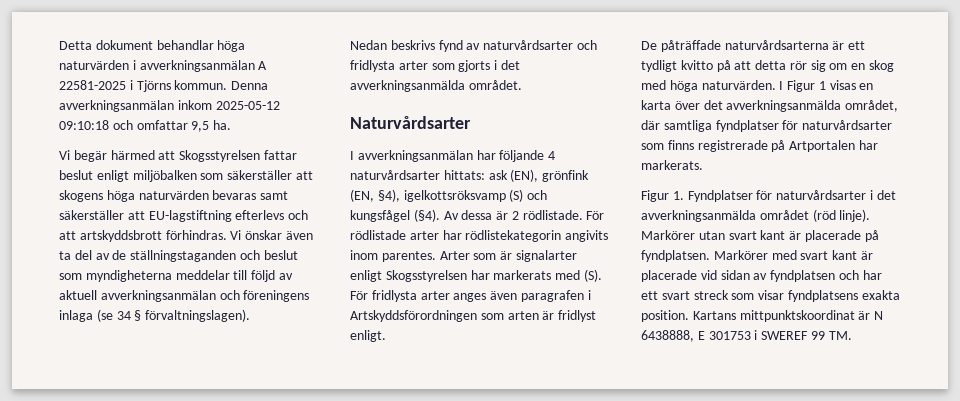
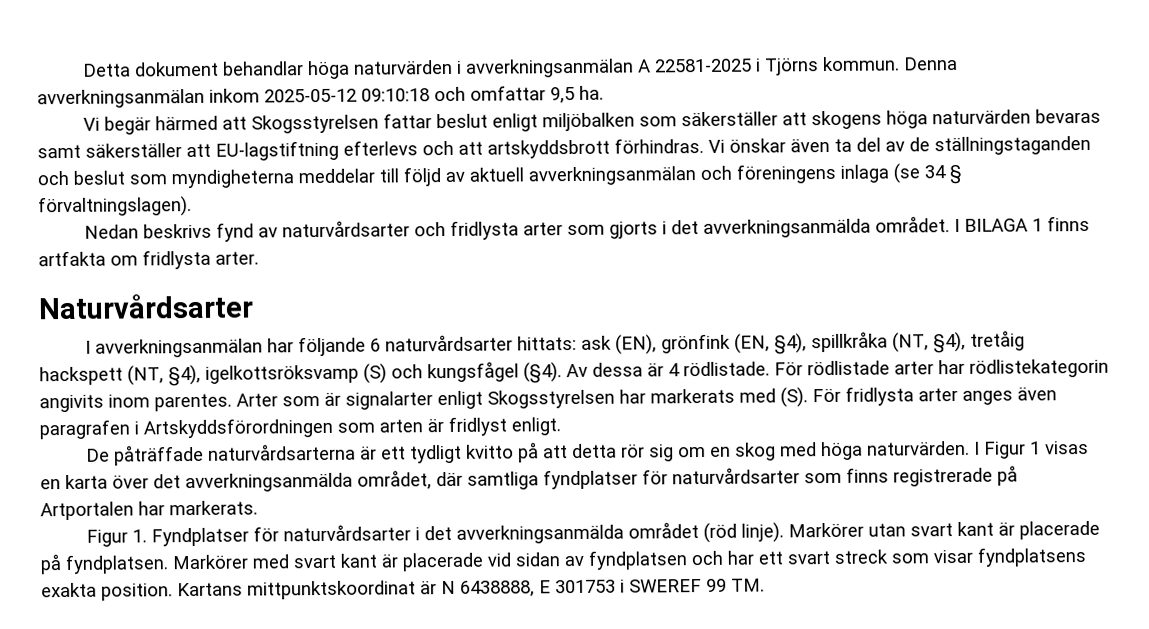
(522, 85) none -> [953,215,1090,233] [38,249,259,270] I BILAGA 1 finns artfakta om fridlysta arter.
[548,151,556,160] 4 -> [369,338,381,352] 6
(400, 195) none -> [810,330,1025,354] [39,364,201,387] spillkråka (NT, §4), tretåig hackspett (NT, §4),
[511,211,519,220] 2 -> [668,363,680,377] 4

